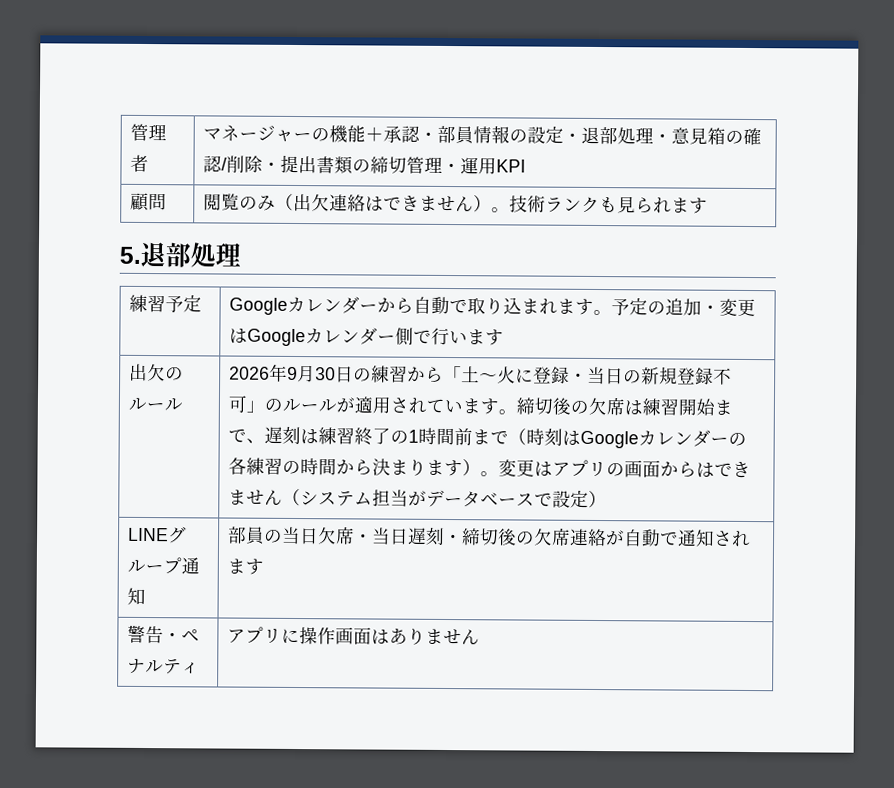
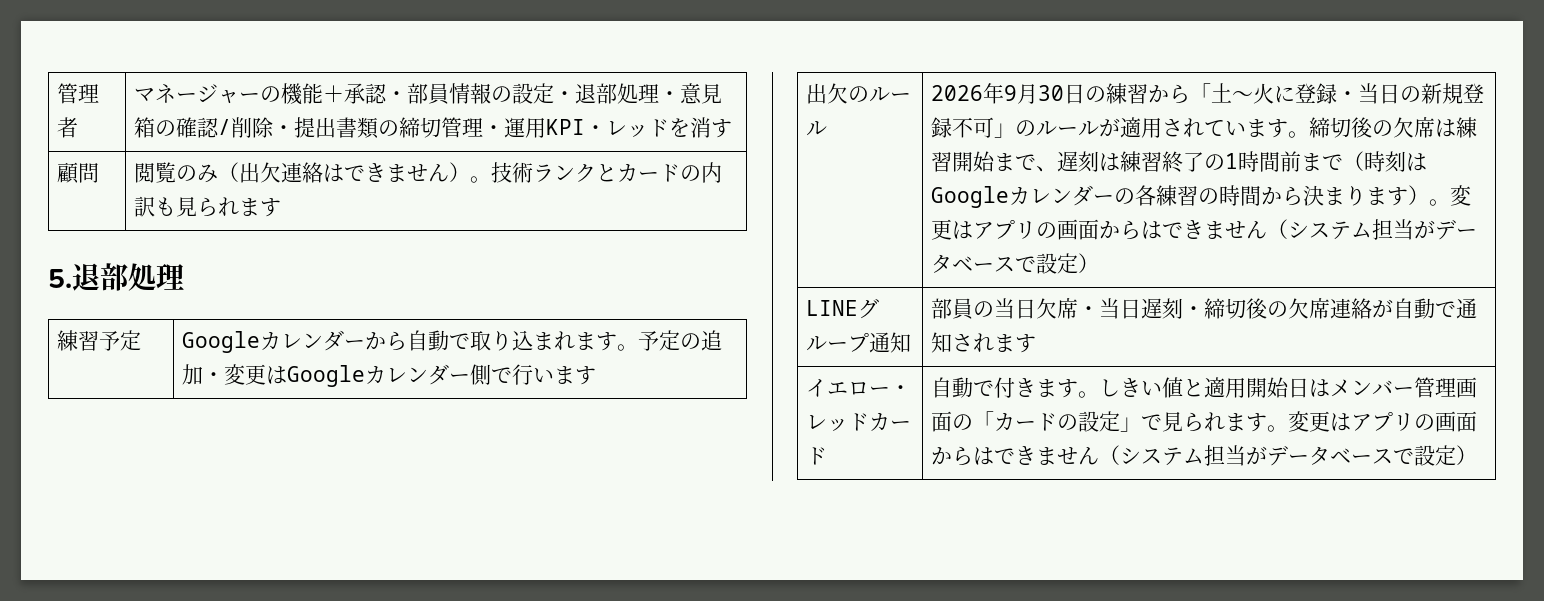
(527, 166) none -> [585,117,733,138] ・レッドを消す
(601, 205) none -> [596,162,723,183] [134,196,156,217] とカードの内訳
[127,624,201,644] [127,658,201,675] [227,626,481,645] 警告・ペナルティ | アプリに操作画面はありません -> [806,379,912,397] [806,412,912,431] [806,447,828,465] [931,377,1478,398] [931,411,1478,432] [931,445,1478,466] イエロー・レッドカード | 自動で付きます。しきい値と適用開始日はメンバー管理画面の「カードの設定」で見られます。変更はアプリの画面からはできません（システム担当がデータベースで設定）

